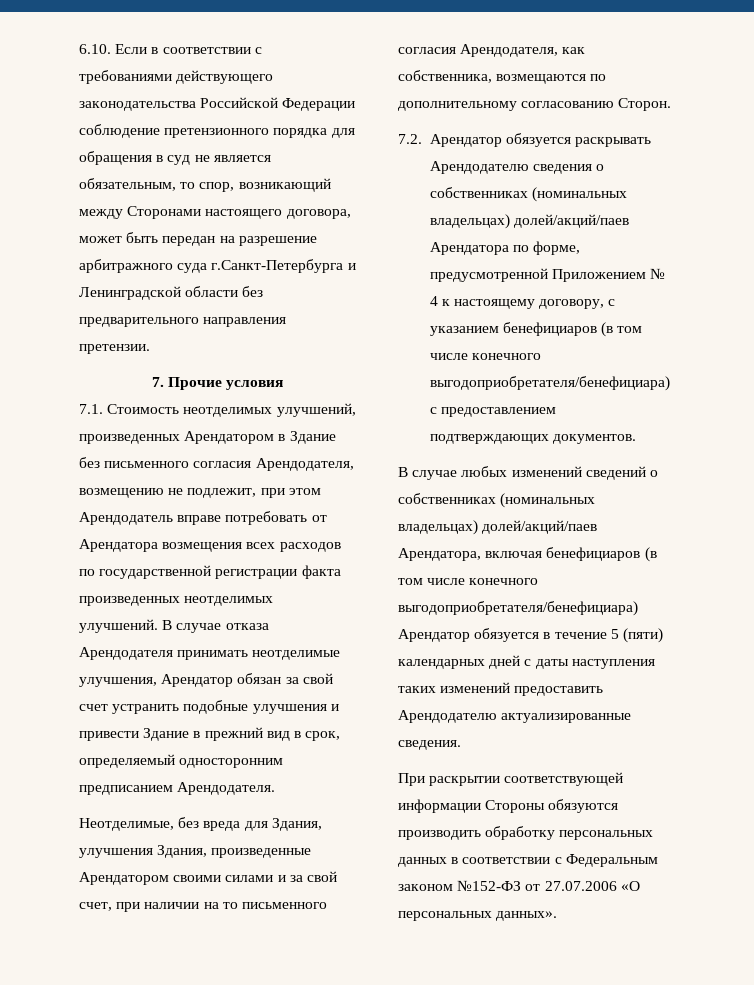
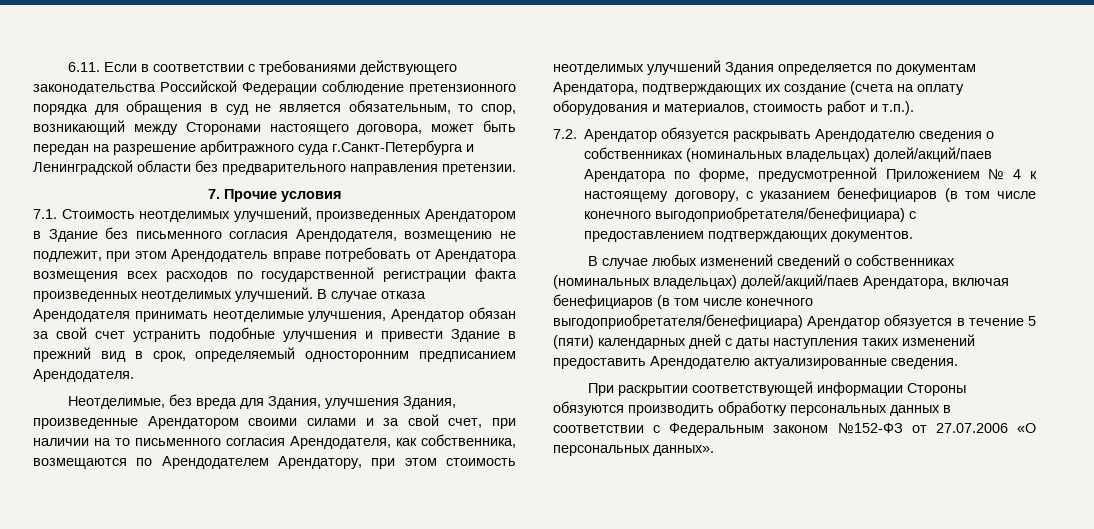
[79,44,111,54] 6.10. -> [68,62,101,72] 6.11.
[398,98,672,111] дополнительному согласованию Сторон. -> [161,456,516,469] [553,60,976,75] [553,81,964,95] [553,100,914,115] Арендодателем Арендатору, при этом стоимость неотделимых улучшений Здания определяется по документам Арендатора, подтверждающих их создание (счета на оплату оборудования и материалов, стоимость работ и т.п.).

